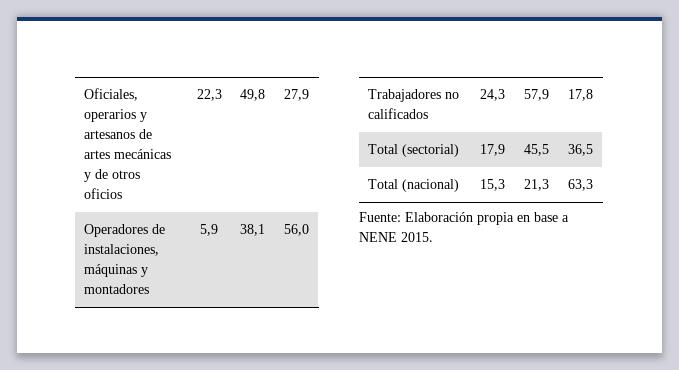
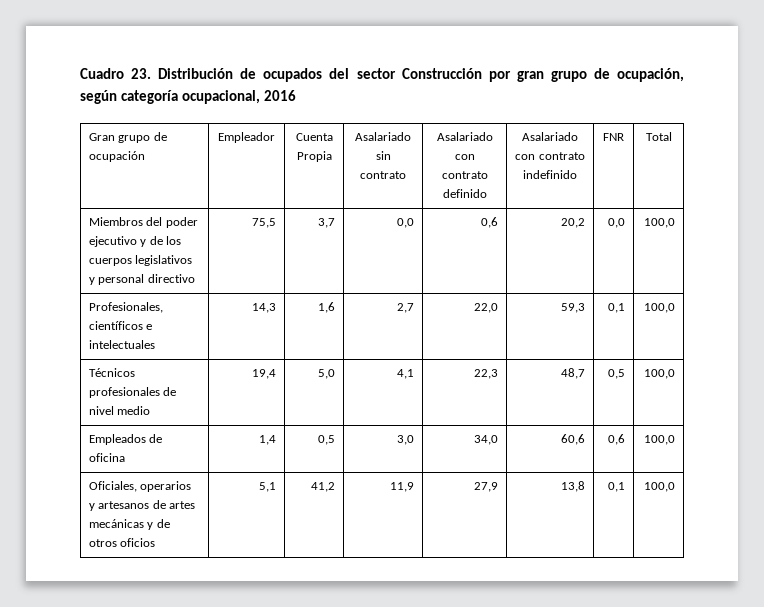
(84, 94) none -> [80,68,684,82] [80,90,296,104] [88,132,167,143] [88,151,145,162] [218,132,275,143] [295,133,333,141] [296,151,332,162] [355,132,411,141] [375,151,391,160] [360,171,406,179] [436,132,493,141] [454,154,475,160] [441,171,488,179] [442,189,487,198] [522,132,578,141] [515,152,585,160] [523,170,577,179] [603,133,624,141] [645,132,672,141] [88,217,198,228] [88,236,182,247] [88,255,193,266] [88,274,195,285] [252,218,277,228] [318,218,336,228] [397,218,415,228] [481,217,499,228] [561,218,586,228] [608,218,626,228] [644,218,676,228] [88,302,163,313] [88,321,153,330] [88,340,155,349] [252,303,277,313] [318,302,336,313] [397,303,415,313] [474,303,499,313] [561,303,586,313] [608,303,626,313] [644,303,676,313] [88,368,135,377] [88,387,177,398] [88,406,151,415] [252,369,277,379] [318,369,336,379] [397,369,415,379] [474,369,499,379] [561,368,586,379] [608,369,626,379] [644,369,676,379] [88,434,163,445] [88,453,125,462] [259,435,277,445] [318,435,336,445] [397,435,415,445] [474,435,499,445] [561,434,586,445] [608,434,626,445] [644,435,676,445] Cuadro 23. Distribución de ocupados del sector Construcción por gran grupo de ocupación, según categoría ocupacional, 2016 // Gran grupo de ocupación | Empleador | Cuenta Propia | Asalariado sin contrato | Asalariado con contrato definido | Asalariado con contrato indefinido | FNR | Total // Miembros del poder ejecutivo y de los cuerpos legislativos y personal directivo | 75,5 | 3,7 | 0,0 | 0,6 | 20,2 | 0,0 | 100,0 // Profesionales, científicos e intelectuales | 14,3 | 1,6 | 2,7 | 22,0 | 59,3 | 0,1 | 100,0 // Técnicos profesionales de nivel medio | 19,4 | 5,0 | 4,1 | 22,3 | 48,7 | 0,5 | 100,0 // Empleados de oficina | 1,4 | 0,5 | 3,0 | 34,0 | 60,6 | 0,6 | 100,0 //
[196,89,222,101] [240,89,265,101] [284,89,309,101] [84,224,166,237] [84,244,160,256] [84,264,149,277] [84,284,150,294] [199,224,218,236] [240,224,265,236] [284,224,309,236] [368,89,460,102] [368,108,429,119] [480,89,505,101] [524,89,549,101] [568,89,593,101] [368,144,460,157] [480,144,505,156] [524,144,549,156] [568,144,593,156] [368,179,460,192] [480,179,505,191] [524,179,549,191] [568,179,593,191] [359,212,569,225] [359,232,433,242] 22,3 | 49,8 | 27,9 // Operadores de instalaciones, máquinas y montadores | 5,9 | 38,1 | 56,0 // Trabajadores no calificados | 24,3 | 57,9 | 17,8 // Total (sectorial) | 17,9 | 45,5 | 36,5 // Total (nacional) | 15,3 | 21,3 | 63,3 // Fuente: Elaboración propia en base a NENE 2015. -> [259,482,277,492] [311,482,336,492] [390,482,415,492] [474,482,499,492] [561,481,586,492] [608,482,626,492] [644,482,676,492] 5,1 | 41,2 | 11,9 | 27,9 | 13,8 | 0,1 | 100,0

